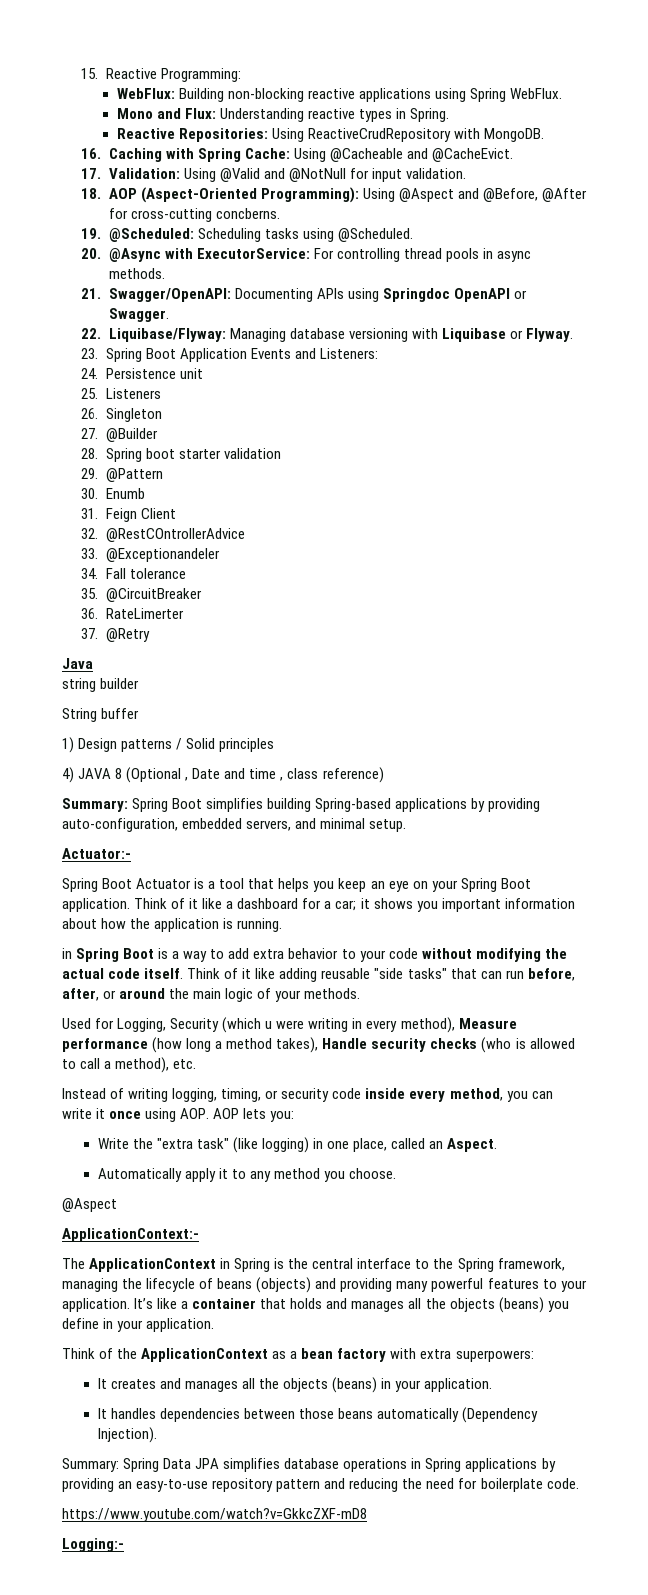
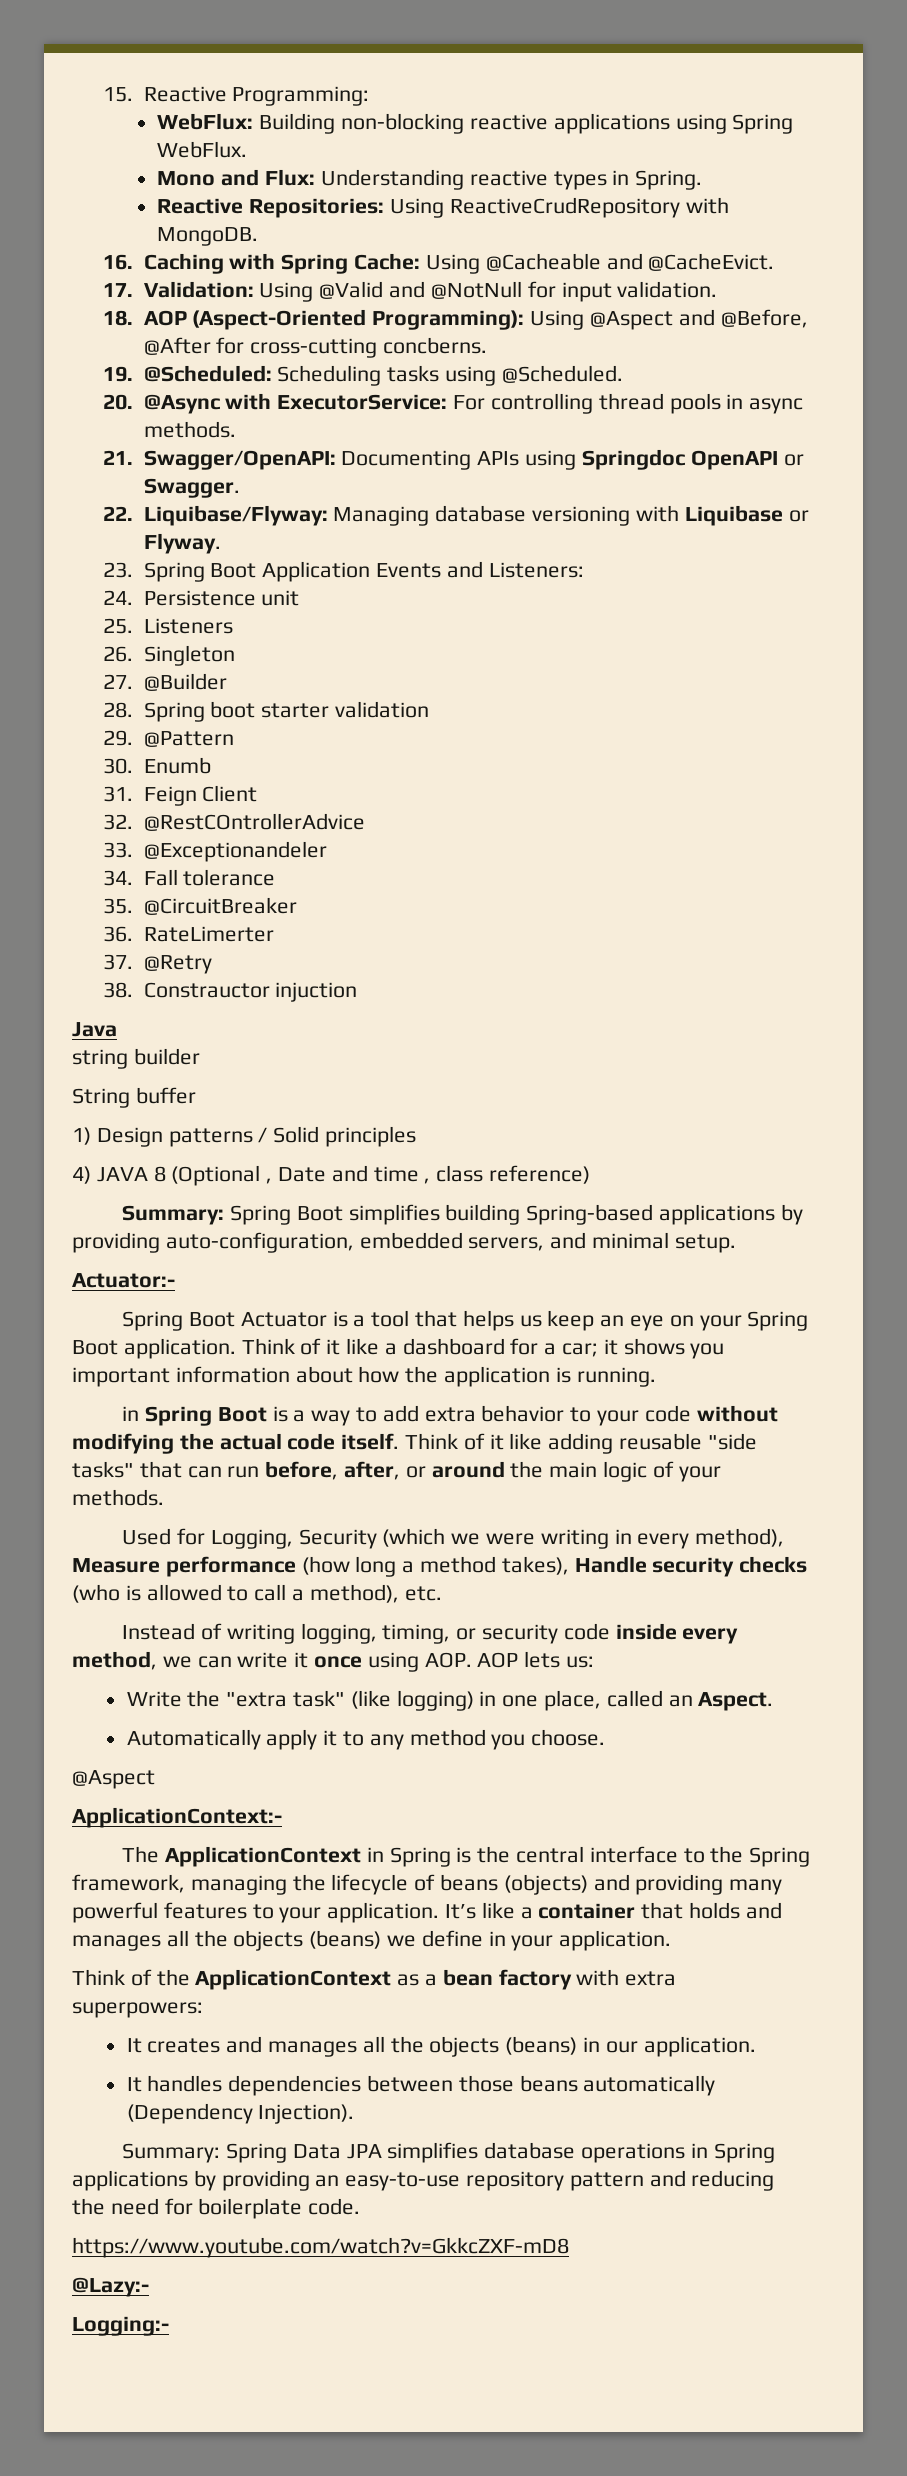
(150, 635) none -> [102,982,358,1002] // 38. Constrauctor injuction
[313,881,335,892] you -> [519,1315,542,1327] us
[265,1021,273,1029] u -> [451,1533,481,1545] we
[506,1091,528,1102] you -> [162,1656,192,1668] we
[270,1111,295,1122] you: -> [566,1656,595,1668] us:
[547,1301,569,1312] you -> [387,1935,417,1947] we
[394,1380,421,1392] your -> [605,2041,638,2053] our
(367, 1515) none -> [72,2277,149,2297] // @Lazy:-

